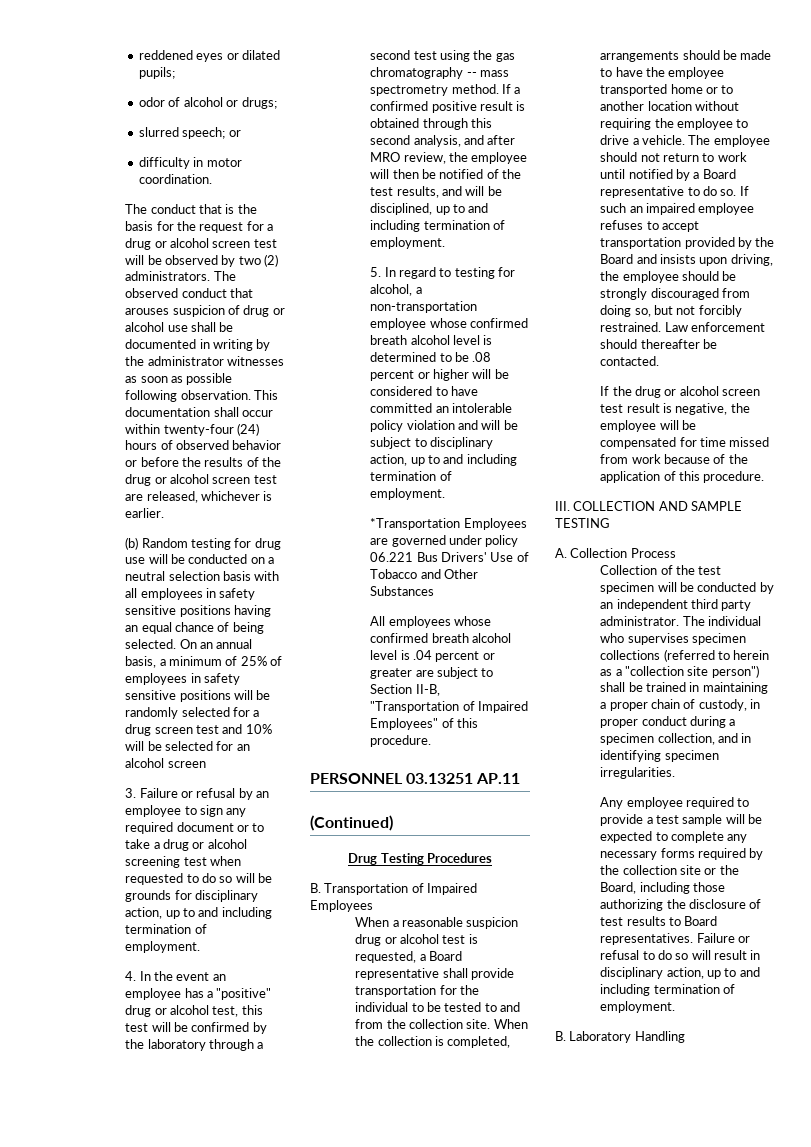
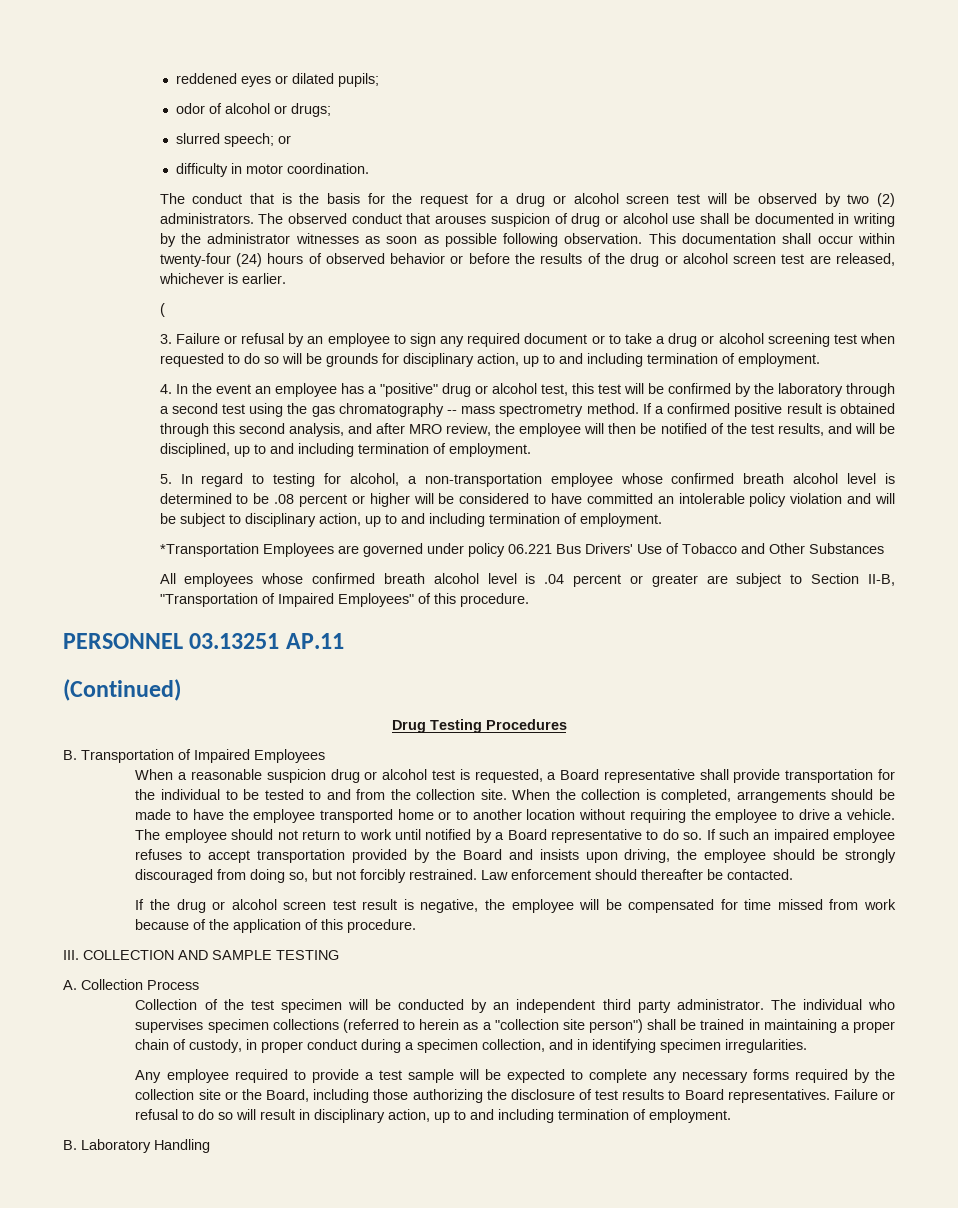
[125,537,281,550] [125,554,275,564] [125,571,280,581] [125,588,256,600] [125,605,272,617] [125,622,264,634] [125,639,253,649] [125,656,283,668] [125,673,241,685] [125,690,271,702] [125,707,260,719] [125,724,272,736] [125,741,250,751] [125,758,206,768] (b) Random testing for drug use will be conducted on a neutral selection basis with all employees in safety sensitive positions having an equal chance of being selected. On an annual basis, a minimum of 25% of employees in safety sensitive positions will be randomly selected for a drug screen test and 10% will be selected for an alcohol screen -> [159,303,165,317] (

